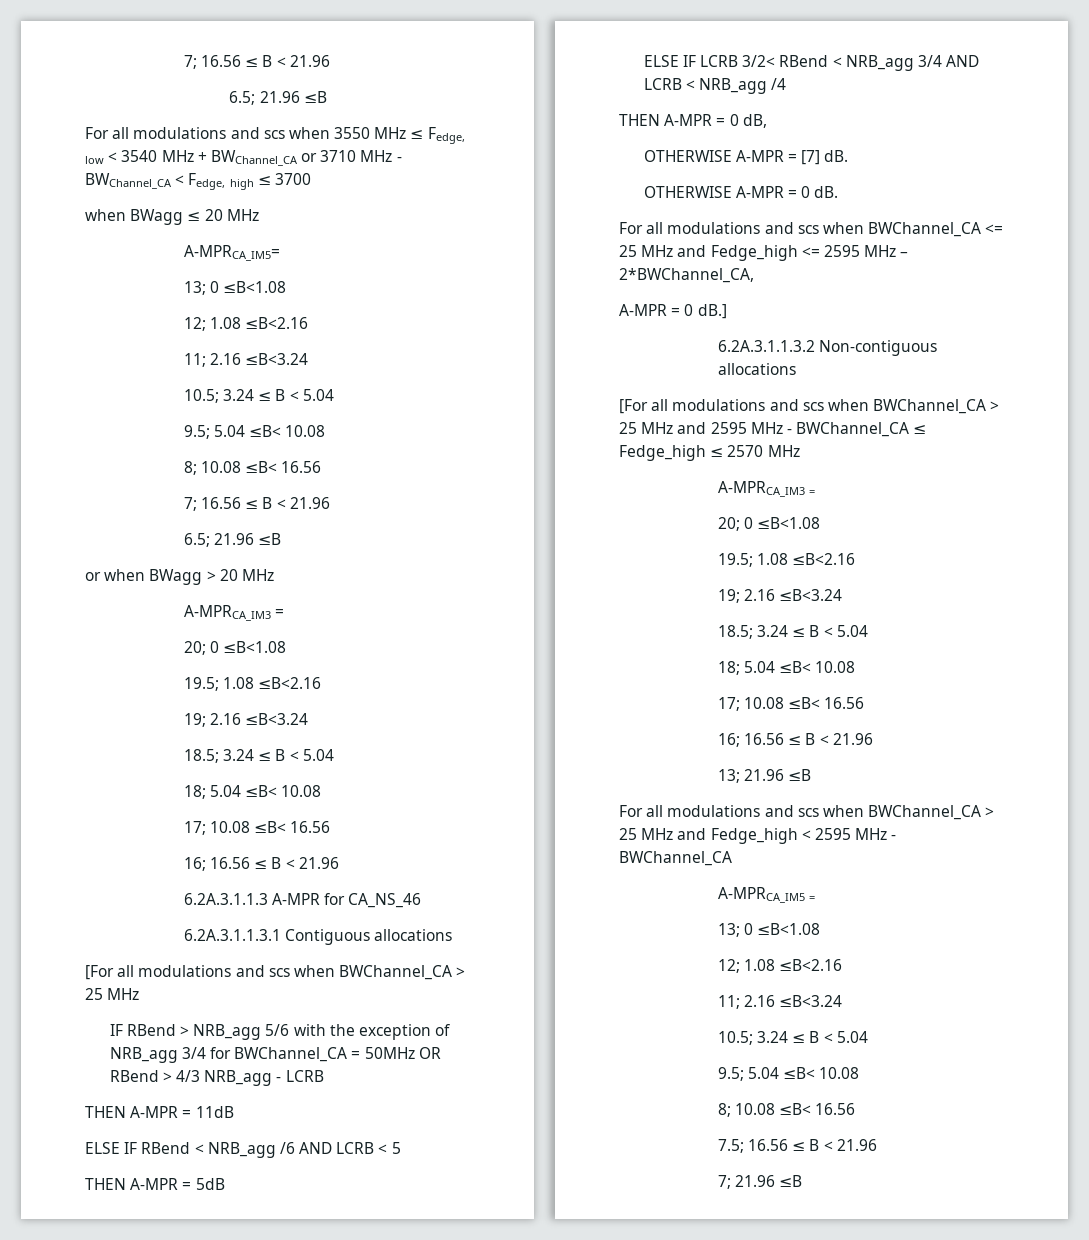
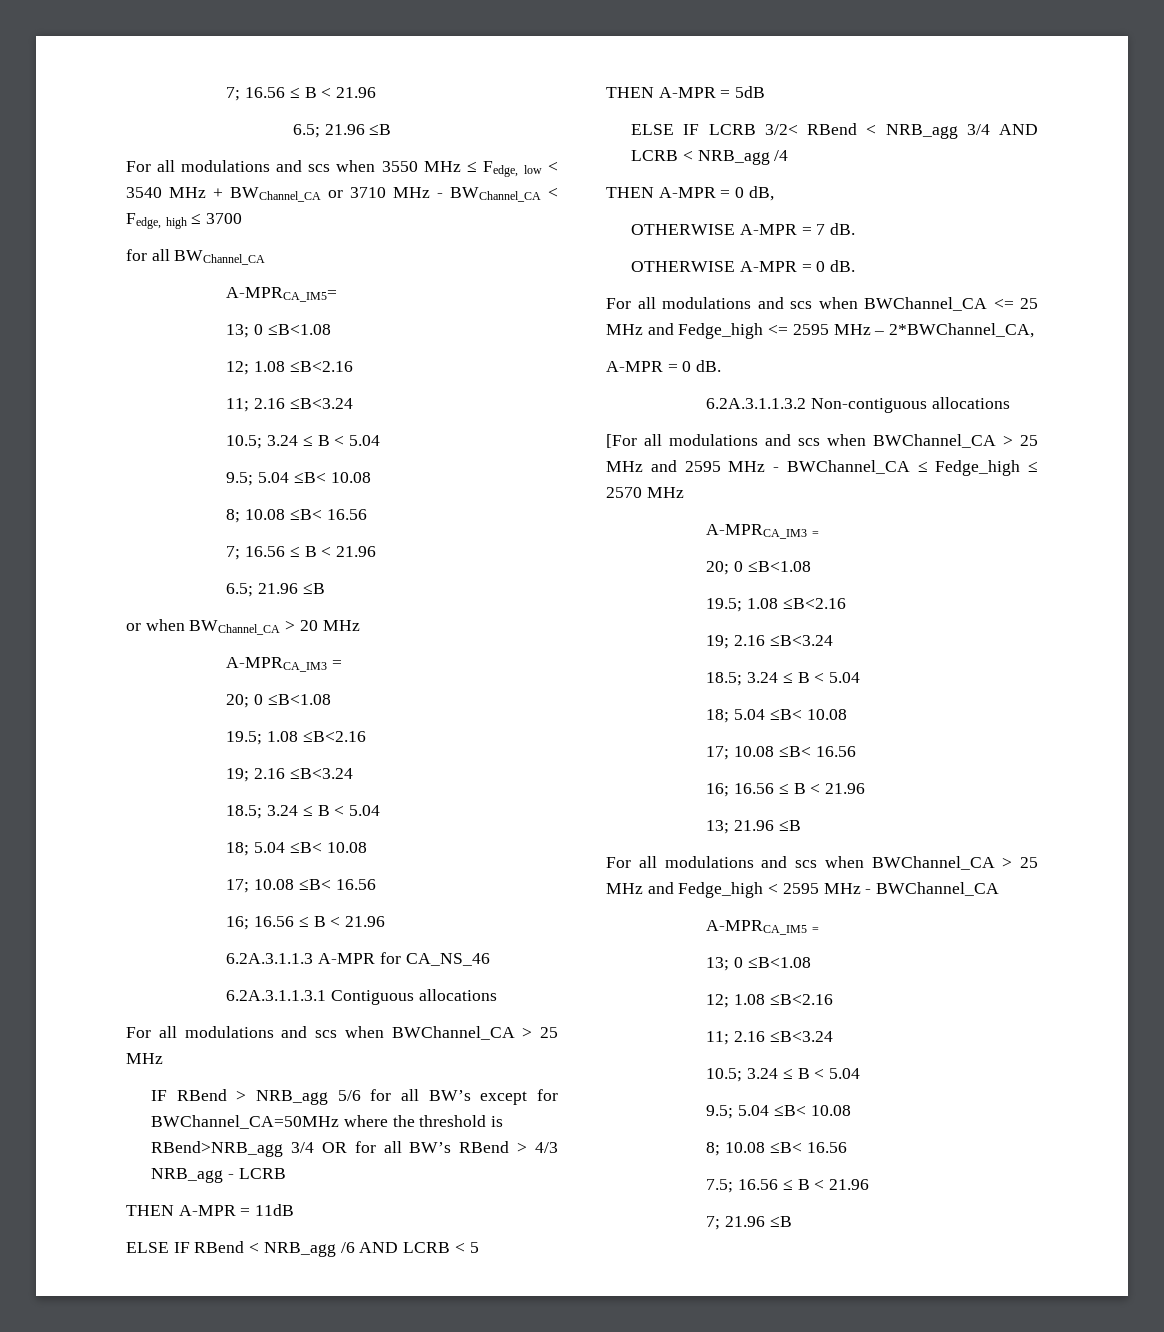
[85,209,259,225] when BWagg ≤ 20 MHz -> [126,249,266,265] for all BWChannel_CA
[149,569,203,585] BWagg -> [189,620,281,635] BWChannel_CA
[85,965,114,980] [For -> [126,1027,151,1038] For
[293,1024,451,1040] [109,1047,441,1063] with the exception of NRB_agg 3/4 for BWChannel_CA = 50MHz OR -> [370,1089,559,1105] [151,1115,503,1129] [151,1141,452,1157] for all BW’s except for BWChannel_CA=50MHz where the threshold is RBend>NRB_agg 3/4 OR for all BW’s
[801,150,821,165] [7] -> [816,224,826,235] 7
[697,304,727,319] dB.] -> [696,360,722,372] dB.

